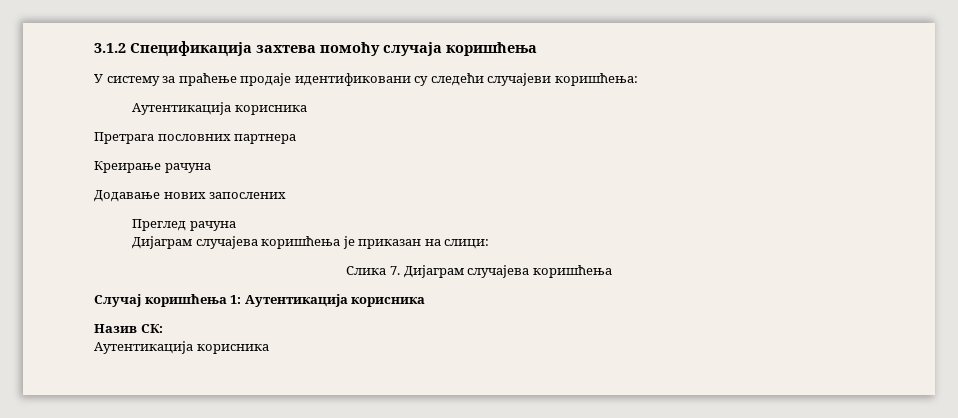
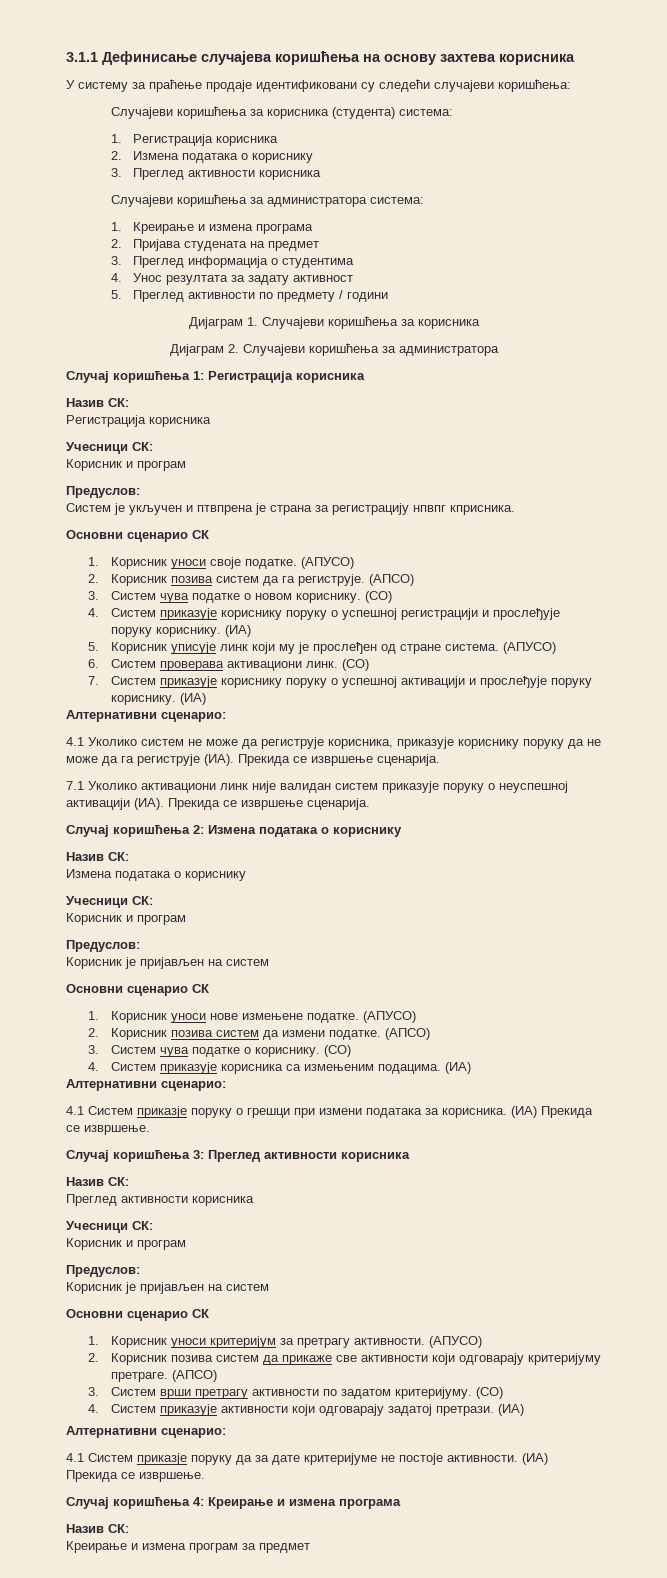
[94,41,537,57] 3.1.2 Спецификација захтева помоћу случаја коришћења -> [66,51,575,65] 3.1.1 Дефинисање случајева коришћења на основу захтева корисника
[132,102,307,115] [94,132,297,144] [94,161,211,173] [94,190,287,202] [132,219,236,231] [132,236,490,249] [346,265,612,278] Аутентикација корисника // Претрага пословних партнера // Креирање рачуна // Додавање нових запослених // Преглед рачуна // Дијаграм случајева коришћења је приказан на слици: // Слика 7. Дијаграм случајева коришћења -> [110,106,453,119] [110,134,279,146] [110,151,314,163] [110,168,322,180] [110,194,424,207] [110,222,314,234] [110,239,320,251] [110,256,355,268] [110,273,354,285] [110,290,389,302] [188,316,480,329] [169,343,499,356] Случајеви коришћења за корисника (студента) система: // 1. Регистрација корисника // 2. Измена података о кориснику // 3. Преглед активности корисника // Случајеви коришћења за администратора система: // 1. Креирање и измена програма // 2. Пријава студената на предмет // 3. Преглед информација о студентима // 4. Унос резултата за задату активност // 5. Преглед активности по предмету / години // Дијаграм 1. Случајеви коришћења за корисника // Дијаграм 2. Случајеви коришћења за администратора
[244,294,426,307] [94,324,163,333] [94,341,269,354] Аутентикација корисника // Назив СК: // Аутентикација корисника -> [208,371,365,383] [66,398,129,407] [66,415,211,427] [66,442,153,454] [66,459,186,471] [66,486,140,498] [66,503,515,515] [66,530,209,542] [88,557,354,569] [88,574,414,586] [88,591,392,603] [88,608,560,620] [110,625,251,637] [88,642,556,654] [88,659,369,671] [88,676,592,688] [110,693,206,705] [66,710,226,722] [66,737,601,749] [66,754,440,766] [66,781,568,793] [66,798,370,810] [66,824,402,837] [66,852,129,861] [66,869,246,881] [66,896,153,908] [66,913,186,925] [66,940,140,952] [66,957,269,969] [66,984,209,996] [88,1011,416,1023] [88,1028,430,1040] [88,1045,351,1057] [88,1062,471,1074] [66,1079,226,1091] [66,1106,593,1118] [66,1125,150,1135] [66,1149,410,1162] [66,1177,129,1186] [66,1194,254,1206] [66,1221,153,1233] [66,1238,186,1250] [66,1265,140,1277] [66,1282,269,1294] [66,1309,209,1321] [88,1336,482,1348] [88,1353,601,1365] [110,1370,217,1382] [88,1387,503,1399] [88,1404,524,1416] [66,1426,226,1438] [66,1453,548,1465] [66,1470,205,1482] [66,1496,401,1509] [66,1524,129,1533] [66,1541,310,1553] Регистрација корисника // Назив СК: // Регистрација корисника // Учесници CК: // Корисник и програм // Предуслов: // Систем је укључен и птвпрена је страна за регистрацију нпвпг кприсника. // Основни сценарио СК // 1. Корисник уноси своје податке. (АПУСО) // 2. Корисник позива систем да га региструје. (АПСО) // 3. Систем чува податке о новом кориснику. (СО) // 4. Систем приказује кориснику поруку о успешној регистрацији и прослеђује поруку кориснику. (ИА) // 5. Корисник уписује линк који му је прослеђен од стране система. (АПУСО) // 6. Систем проверава активациони линк. (СО) // 7. Систем приказује кориснику поруку о успешној активацији и прослеђује поруку кориснику. (ИА) // Алтернативни сценарио: // 4.1 Уколико систем не може да региструје корисника, приказује кориснику поруку да не може да га региструје (ИА). Прекида се извршење сценарија. // 7.1 Уколико активациони линк није валидан систем приказује поруку о неуспешној активацији (ИА). Прекида се извршење сценарија. // Случај коришћења 2: Измена података о кориснику // Назив СК: // Измена података о кориснику // Учесници CК: // Корисник и програм // Предуслов: // Корисник је пријављен на систем // Основни сценарио СК // 1. Корисник уноси нове измењене податке. (АПУСО) // 2. Корисник позива систем да измени податке. (АПСО) // 3. Систем чува податке о кориснику. (СО) // 4. Систем приказује корисника са измењеним подацима. (ИА) // Алтернативни сценарио: // 4.1 Систем приказје поруку о грешци при измени података за корисника. (ИА) Прекида се извршење. // Случај коришћења 3: Преглед активности корисника // Назив СК: // Преглед активности корисника // Учесници CК: // Корисник и програм // Предуслов: // Корисник је пријављен на систем // Основни сценарио СК // 1. Корисник уноси критеријум за претрагу активности. (АПУСО) // 2. Корисник позива систем да прикаже све активности који одговарају критеријуму претраге. (АПСО) // 3. Систем врши претрагу активности по задатом критеријуму. (СО) // 4. Систем приказује активности који одговарају задатој претрази. (ИА) // Алтернативни сценарио: // 4.1 Систем приказје поруку да за дате критеријуме не постоје активности. (ИА) Прекида се извршење. // Случај коришћења 4: Креирање и измена програмa // Назив СК: // Креирање и измена програм за предмет

